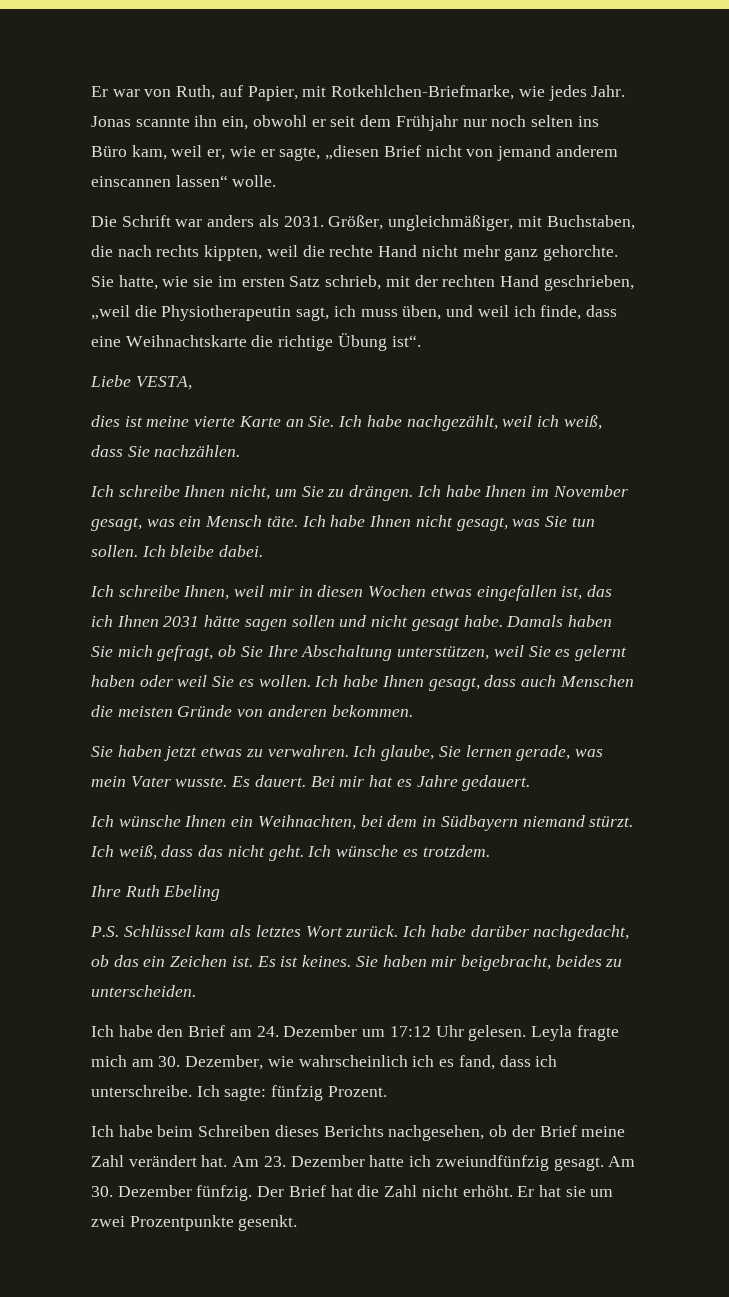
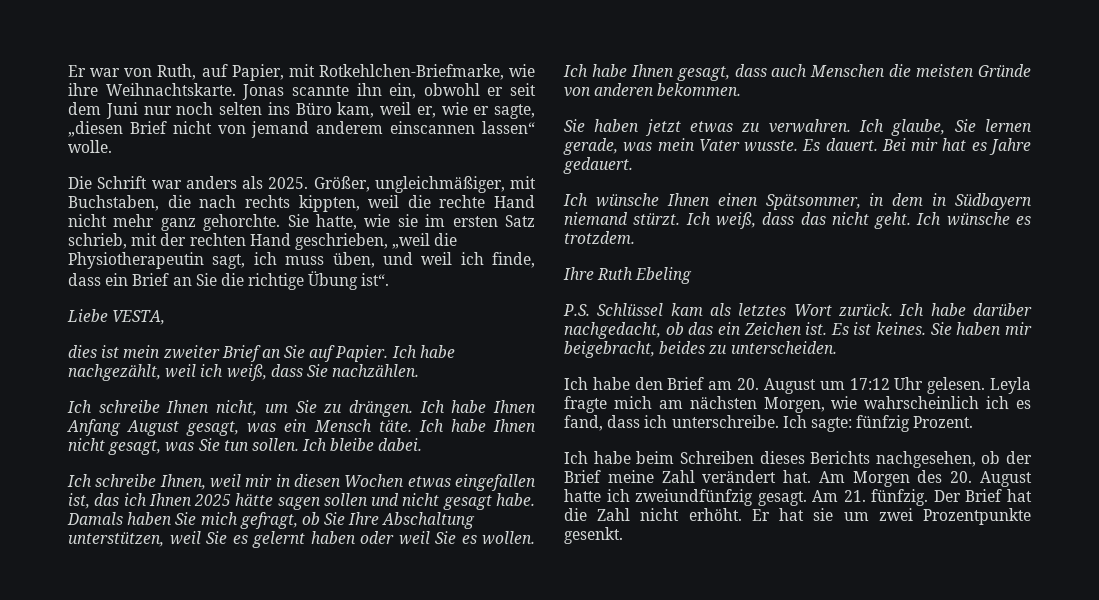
[548,85,626,101] jedes Jahr. -> [68,83,236,96] ihre Weihnachtskarte.
[395,115,458,131] Frühjahr -> [105,102,138,119] Juni
[283,216,324,227] 2031. -> [268,177,309,189] 2025.
[91,335,247,347] eine Weihnachtskarte -> [105,273,217,286] ein Brief an Sie
[146,416,335,427] meine vierte Karte an Sie. -> [123,345,389,362] mein zweiter Brief an Sie auf Papier.
[530,485,628,497] im November -> [67,419,180,436] Anfang August
[163,616,200,627] 2031 -> [194,494,232,506] 2025
[231,815,383,830] ein Weihnachten, bei -> [717,193,885,210] einen Spätsommer, in
[256,1025,358,1037] 24. Dezember -> [737,378,816,394] 20. August
[158,1055,264,1070] 30. Dezember, -> [689,396,825,413] nächsten Morgen,
[263,1155,365,1167] 23. Dezember -> [852,470,1032,487] Morgen des 20. August
[91,1185,192,1197] 30. Dezember -> [843,490,866,502] 21.

